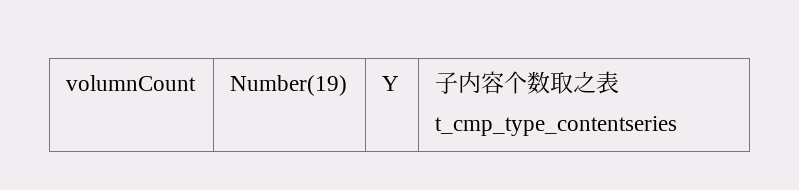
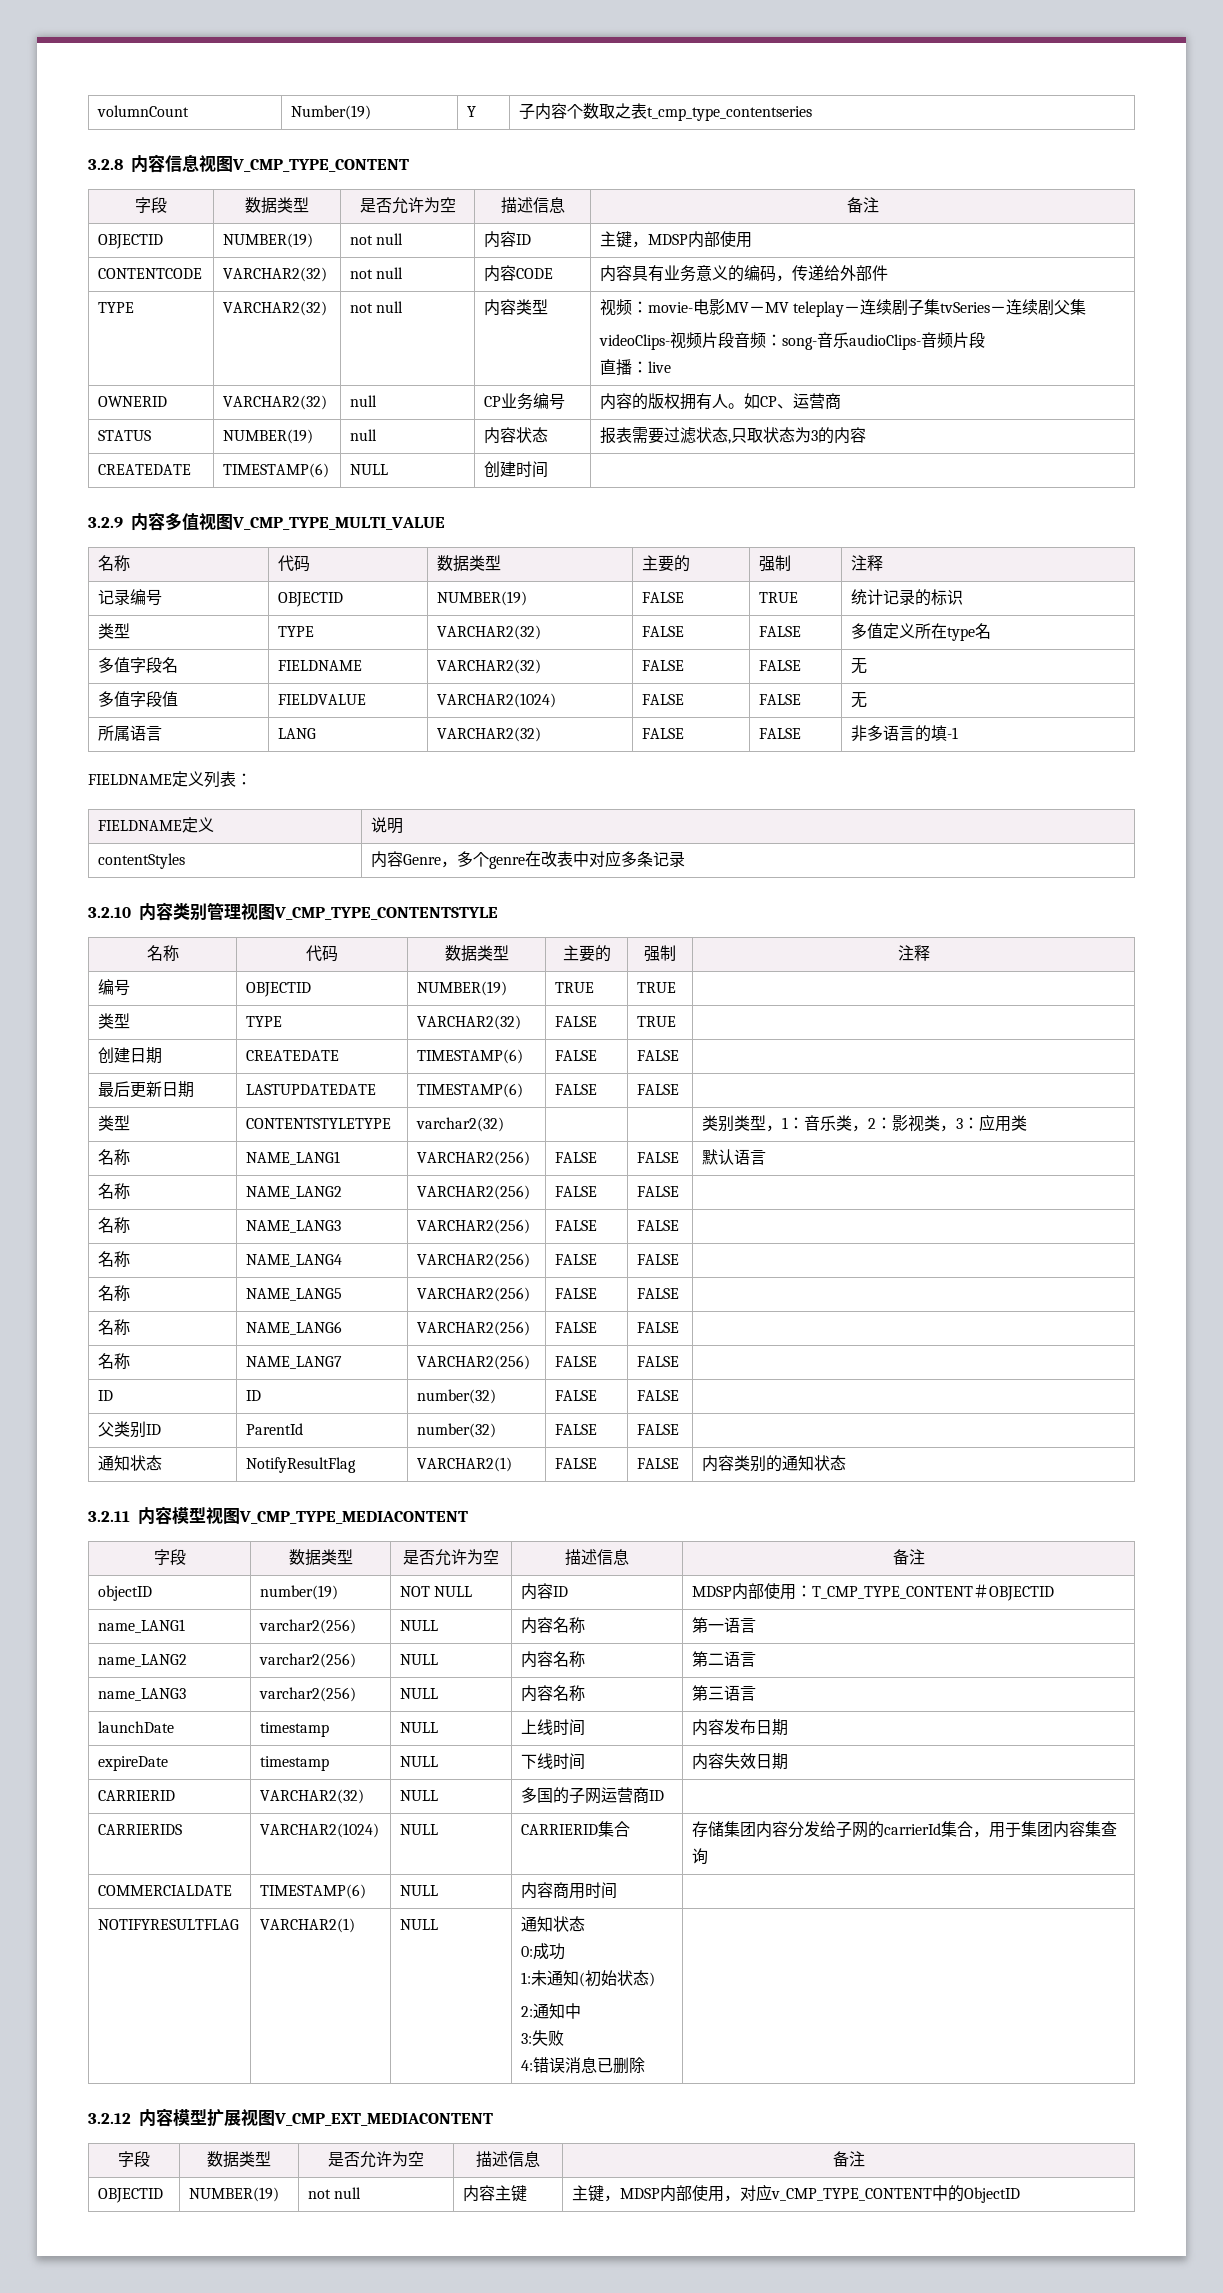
(678, 126) none -> [88,154,409,173] [135,197,167,213] [245,197,309,214] [359,197,456,214] [500,197,565,214] [846,197,879,213] [98,234,164,249] [223,233,314,248] [350,233,404,245] [484,231,532,248] [600,231,753,248] [98,268,203,279] [223,267,328,282] [350,267,404,279] [484,265,554,282] [600,265,889,282] [98,302,135,313] [223,301,328,316] [350,301,404,313] [484,299,549,316] [600,299,1087,317] [599,332,986,350] [600,359,672,376] [98,396,168,407] [223,395,328,410] [350,395,378,407] [484,393,566,410] [600,393,842,410] [98,430,152,441] [223,429,314,444] [350,429,378,441] [484,427,549,444] [600,427,867,444] [98,464,192,475] [223,463,330,478] [350,464,389,475] [484,461,549,478] [88,512,445,531] [98,555,131,571] [278,555,311,572] [437,555,502,572] [642,555,691,572] [759,555,792,572] [851,555,884,571] [98,589,163,606] [278,592,344,607] [437,591,528,606] [642,592,685,603] [759,592,799,603] [851,589,964,606] [98,623,131,639] [278,626,315,637] [437,625,542,640] [642,626,685,637] [759,626,802,637] [851,623,992,641] [98,657,179,673] [278,660,363,671] [437,659,542,674] [642,660,685,671] [759,660,802,671] [851,658,868,674] [98,691,179,707] [278,694,367,705] [437,693,557,708] [642,694,685,705] [759,694,802,705] [851,692,868,708] [98,725,163,741] [278,728,317,739] [437,727,542,742] [642,728,685,739] [759,728,802,739] [851,725,959,742] [88,771,252,788] [98,817,215,833] [371,817,404,834] [98,853,186,869] [371,850,686,869] [88,902,498,921] [146,945,179,961] [306,945,338,962] [444,945,509,962] [562,945,611,962] [644,945,676,962] [897,945,930,961] [98,979,131,996] [246,982,312,997] [417,981,508,996] [555,982,595,993] [637,982,677,993] [98,1013,131,1029] [246,1016,283,1027] [417,1015,522,1030] [555,1016,598,1027] [637,1016,677,1027] [98,1047,163,1064] [246,1050,340,1061] [417,1049,524,1064] [555,1050,598,1061] [637,1050,680,1061] [98,1081,195,1098] [246,1084,377,1095] [417,1083,524,1098] [555,1084,598,1095] [637,1084,680,1095] [98,1115,131,1131] [246,1118,392,1129] [416,1117,505,1132] [702,1114,1028,1132] [98,1149,131,1165] [246,1151,341,1165] [417,1151,531,1166] [555,1152,598,1163] [637,1152,680,1163] [702,1149,767,1165] [98,1183,131,1199] [246,1186,343,1199] [417,1185,531,1200] [555,1186,598,1197] [637,1186,680,1197] [98,1217,131,1233] [246,1220,342,1233] [417,1219,531,1234] [555,1220,598,1231] [637,1220,680,1231] [98,1251,131,1267] [246,1254,343,1267] [417,1253,531,1268] [555,1254,598,1265] [637,1254,680,1265] [98,1285,131,1301] [246,1288,343,1301] [417,1287,531,1302] [555,1288,598,1299] [637,1288,680,1299] [98,1319,131,1335] [246,1321,343,1335] [417,1321,531,1336] [555,1322,598,1333] [637,1322,680,1333] [98,1353,131,1369] [246,1356,343,1369] [417,1355,531,1370] [555,1356,598,1367] [637,1356,680,1367] [98,1390,114,1401] [246,1390,262,1401] [417,1389,497,1404] [555,1390,598,1401] [637,1390,680,1401] [98,1421,162,1438] [246,1423,304,1435] [417,1423,497,1438] [555,1424,598,1435] [637,1424,680,1435] [98,1455,163,1471] [246,1457,357,1473] [417,1457,513,1472] [555,1458,598,1469] [637,1458,680,1469] [702,1455,847,1472] [88,1506,468,1525] [153,1549,186,1565] [288,1549,353,1566] [403,1549,499,1566] [565,1549,629,1566] [892,1549,925,1565] [98,1585,153,1601] [260,1585,339,1600] [400,1586,473,1597] [521,1583,569,1600] [692,1583,1055,1601] [98,1619,186,1633] [259,1619,357,1634] [400,1620,439,1631] [521,1617,586,1634] [692,1617,757,1633] [98,1654,188,1667] [259,1653,357,1668] [400,1654,439,1665] [521,1651,586,1668] [692,1651,757,1667] [98,1688,187,1701] [259,1687,357,1702] [400,1688,439,1699] [521,1685,586,1702] [692,1685,757,1701] [98,1721,175,1733] [260,1722,330,1737] [400,1722,439,1733] [521,1719,586,1736] [692,1719,789,1736] [98,1756,169,1771] [260,1756,330,1771] [400,1756,439,1767] [521,1753,586,1770] [692,1753,789,1770] [98,1790,176,1801] [260,1789,365,1804] [400,1790,439,1801] [521,1787,665,1804] [98,1824,183,1835] [260,1823,380,1838] [400,1824,439,1835] [521,1821,631,1837] [692,1821,1118,1838] [692,1848,709,1865] [98,1885,233,1896] [260,1884,367,1899] [400,1885,439,1896] [521,1882,618,1899] [98,1919,240,1930] [260,1918,356,1933] [400,1919,439,1930] [521,1916,586,1932] [521,1943,566,1960] [521,1970,656,1987] [521,2003,582,2019] [521,2030,565,2046] [521,2057,646,2074] [88,2108,493,2127] [118,2151,150,2167] [207,2151,271,2168] [328,2151,424,2168] [476,2151,540,2168] [832,2151,865,2167] [98,2188,164,2203] [189,2187,280,2202] [308,2187,362,2199] [463,2185,528,2202] [572,2184,1021,2203] // 3.2.8内容信息视图V_CMP_TYPE_CONTENT // 字段 | 数据类型 | 是否允许为空 | 描述信息 | 备注 // OBJECTID | NUMBER(19) | not null | 内容ID | 主键，MDSP内部使用 // CONTENTCODE | VARCHAR2(32) | not null | 内容CODE | 内容具有业务意义的编码，传递给外部件 // TYPE | VARCHAR2(32) | not null | 内容类型 | 视频：movie-电影MV－MV teleplay－连续剧子集tvSeries－连续剧父集 // videoClips-视频片段音频：song-音乐audioClips-音频片段 // 直播：live // OWNERID | VARCHAR2(32) | null | CP业务编号 | 内容的版权拥有人。如CP、运营商 // STATUS | NUMBER(19) | null | 内容状态 | 报表需要过滤状态,只取状态为3的内容 // CREATEDATE | TIMESTAMP(6) | NULL | 创建时间 | // 3.2.9内容多值视图V_CMP_TYPE_MULTI_VALUE // 名称 | 代码 | 数据类型 | 主要的 | 强制 | 注释 // 记录编号 | OBJECTID | NUMBER(19) | FALSE | TRUE | 统计记录的标识 // 类型 | TYPE | VARCHAR2(32) | FALSE | FALSE | 多值定义所在type名 // 多值字段名 | FIELDNAME | VARCHAR2(32) | FALSE | FALSE | 无 // 多值字段值 | FIELDVALUE | VARCHAR2(1024) | FALSE | FALSE | 无 // 所属语言 | LANG | VARCHAR2(32) | FALSE | FALSE | 非多语言的填-1 // FIELDNAME定义列表： // FIELDNAME定义 | 说明 // contentStyles | 内容Genre，多个genre在改表中对应多条记录 // 3.2.10内容类别管理视图V_CMP_TYPE_CONTENTSTYLE // 名称 | 代码 | 数据类型 | 主要的 | 强制 | 注释 // 编号 | OBJECTID | NUMBER(19) | TRUE | TRUE | // 类型 | TYPE | VARCHAR2(32) | FALSE | TRUE | // 创建日期 | CREATEDATE | TIMESTAMP(6) | FALSE | FALSE | // 最后更新日期 | LASTUPDATEDATE | TIMESTAMP(6) | FALSE | FALSE | // 类型 | CONTENTSTYLETYPE | varchar2(32) | | | 类别类型，1：音乐类，2：影视类，3：应用类 // 名称 | NAME_LANG1 | VARCHAR2(256) | FALSE | FALSE | 默认语言 // 名称 | NAME_LANG2 | VARCHAR2(256) | FALSE | FALSE | // 名称 | NAME_LANG3 | VARCHAR2(256) | FALSE | FALSE | // 名称 | NAME_LANG4 | VARCHAR2(256) | FALSE | FALSE | // 名称 | NAME_LANG5 | VARCHAR2(256) | FALSE | FALSE | // 名称 | NAME_LANG6 | VARCHAR2(256) | FALSE | FALSE | // 名称 | NAME_LANG7 | VARCHAR2(256) | FALSE | FALSE | // ID | ID | number(32) | FALSE | FALSE | // 父类别ID | ParentId | number(32) | FALSE | FALSE | // 通知状态 | NotifyResultFlag | VARCHAR2(1) | FALSE | FALSE | 内容类别的通知状态 // 3.2.11内容模型视图V_CMP_TYPE_MEDIACONTENT // 字段 | 数据类型 | 是否允许为空 | 描述信息 | 备注 // objectID | number(19) | NOT NULL | 内容ID | MDSP内部使用：T_CMP_TYPE_CONTENT＃OBJECTID // name_LANG1 | varchar2(256) | NULL | 内容名称 | 第一语言 // name_LANG2 | varchar2(256) | NULL | 内容名称 | 第二语言 // name_LANG3 | varchar2(256) | NULL | 内容名称 | 第三语言 // launchDate | timestamp | NULL | 上线时间 | 内容发布日期 // expireDate | timestamp | NULL | 下线时间 | 内容失效日期 // CARRIERID | VARCHAR2(32) | NULL | 多国的子网运营商ID | // CARRIERIDS | VARCHAR2(1024) | NULL | CARRIERID集合 | 存储集团内容分发给子网的carrierId集合，用于集团内容集查询 // COMMERCIALDATE | TIMESTAMP(6) | NULL | 内容商用时间 | // NOTIFYRESULTFLAG | VARCHAR2(1) | NULL | 通知状态 // 0:成功 // 1:未通知(初始状态) // 2:通知中 // 3:失败 // 4:错误消息已删除 | // 3.2.12内容模型扩展视图V_CMP_EXT_MEDIACONTENT // 字段 | 数据类型 | 是否允许为空 | 描述信息 | 备注 // OBJECTID | NUMBER(19) | not null | 内容主键 | 主键，MDSP内部使用，对应v_CMP_TYPE_CONTENT中的ObjectID

